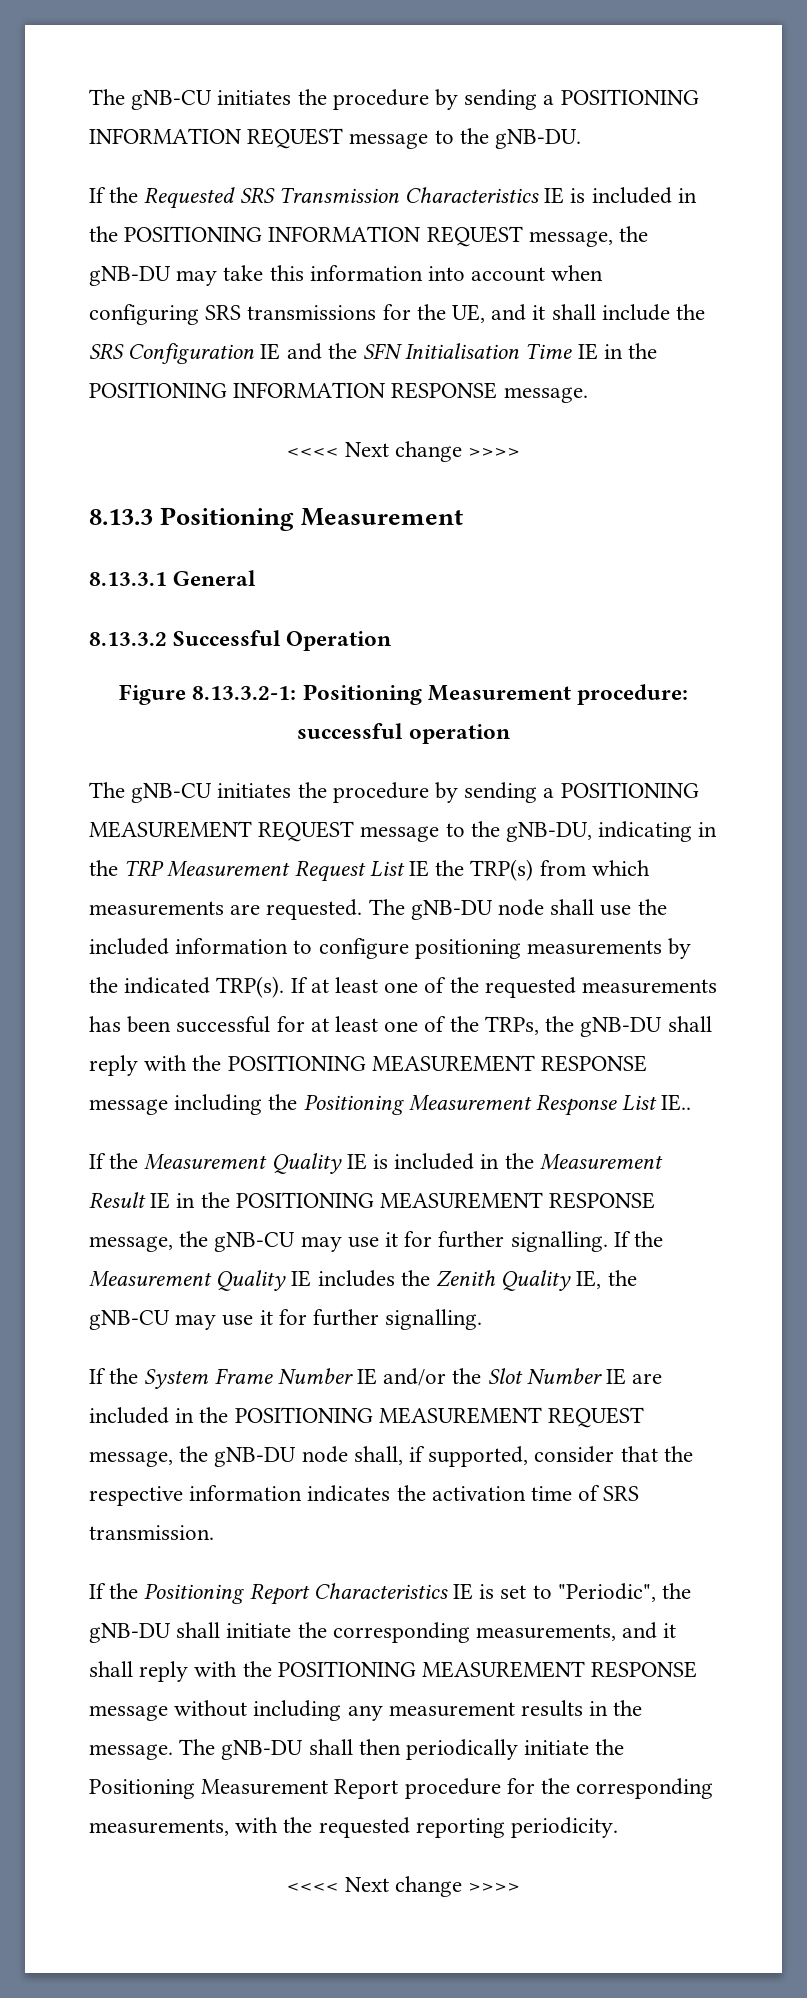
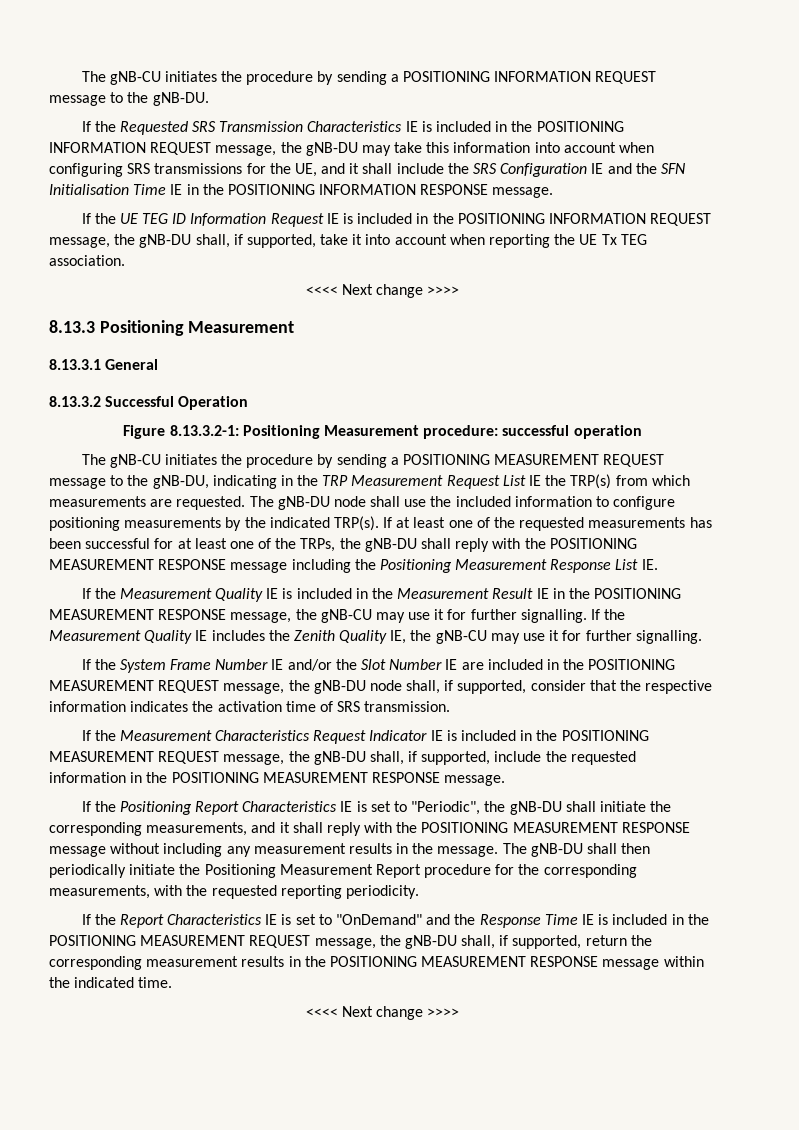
(588, 395) none -> [81,213,712,227] [49,234,647,248] [49,255,125,266] // If the UE TEG ID Information Request IE is included in the POSITIONING INFORMATION REQUEST message, the gNB-DU shall, if supported, take it into account when reporting the UE Tx TEG association.
[661,1094,692,1111] IE.. -> [641,559,658,570] IE.
(214, 1532) none -> [81,730,649,744] [49,751,636,765] [49,772,506,786] // If the Measurement Characteristics Request Indicator IE is included in the POSITIONING MEASUREMENT REQUEST message, the gNB-DU shall, if supported, include the requested information in the POSITIONING MEASUREMENT RESPONSE message.
(619, 1827) none -> [81,914,709,928] [49,935,652,949] [49,956,704,970] [49,977,173,988] // If the Report Characteristics IE is set to "OnDemand" and the Response Time IE is included in the POSITIONING MEASUREMENT REQUEST message, the gNB-DU shall, if supported, return the corresponding measurement results in the POSITIONING MEASUREMENT RESPONSE message within the indicated time.

